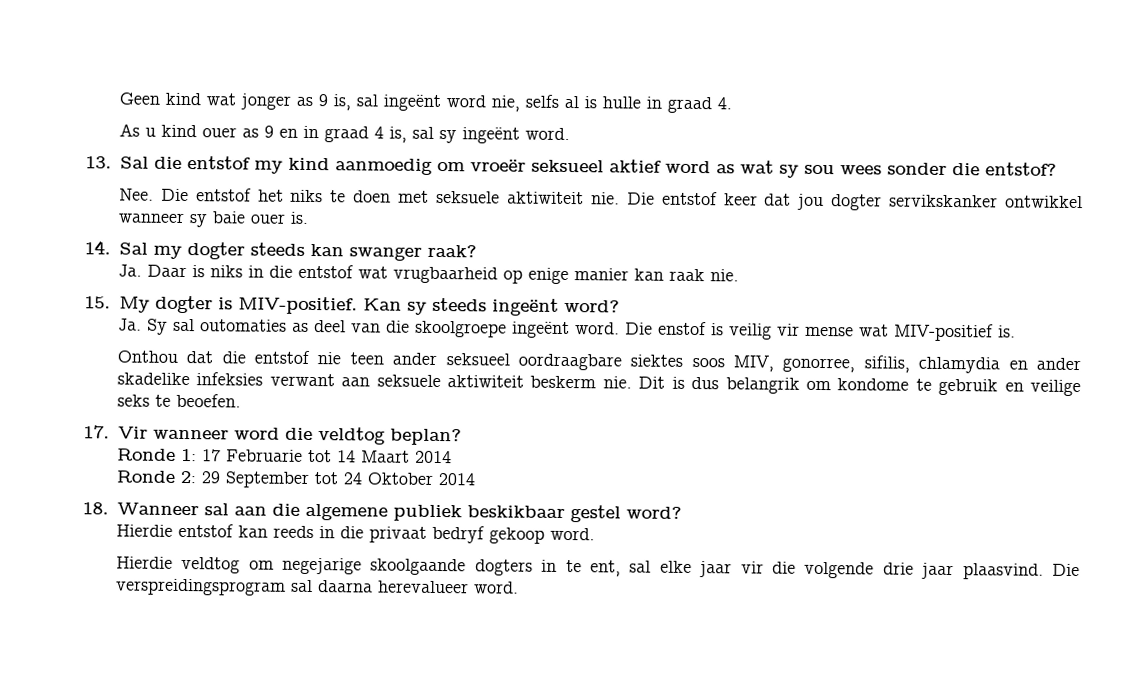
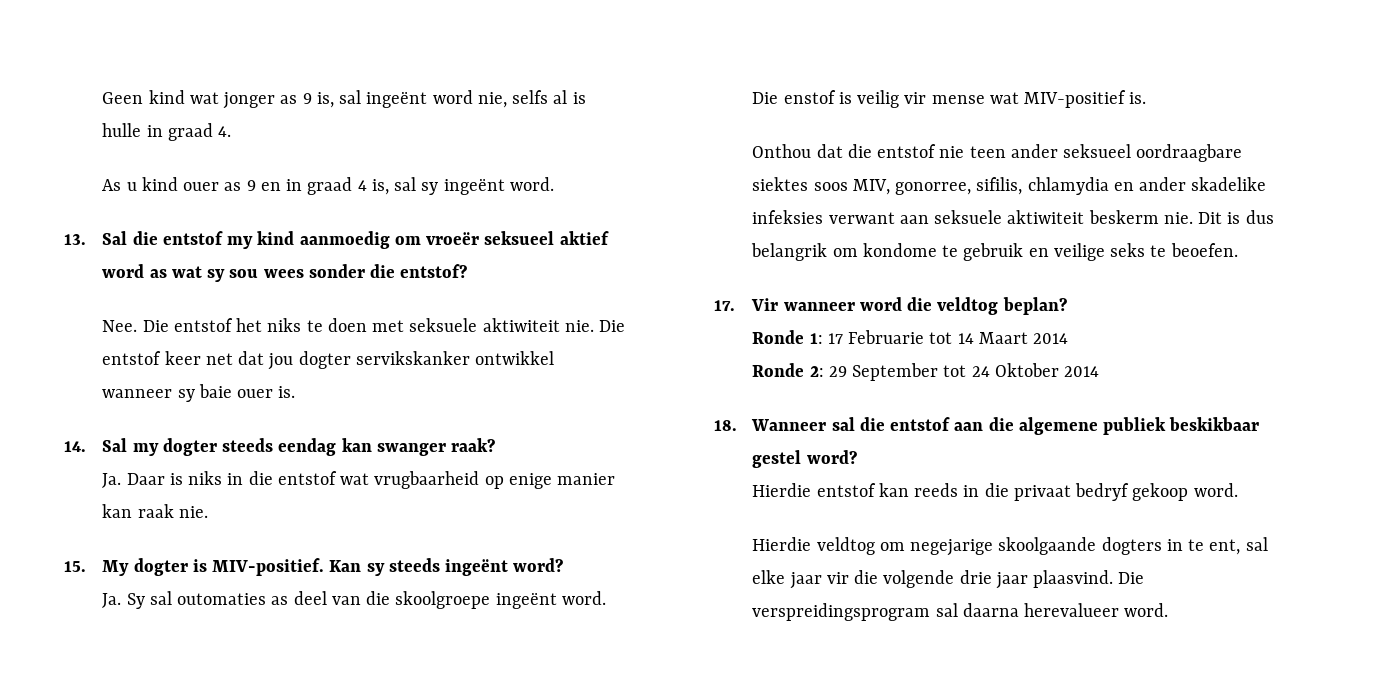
(758, 199) none -> [205,353,233,365] net
(306, 249) none -> [278,438,337,456] eendag
(230, 509) none -> [859,417,951,431] die entstof

